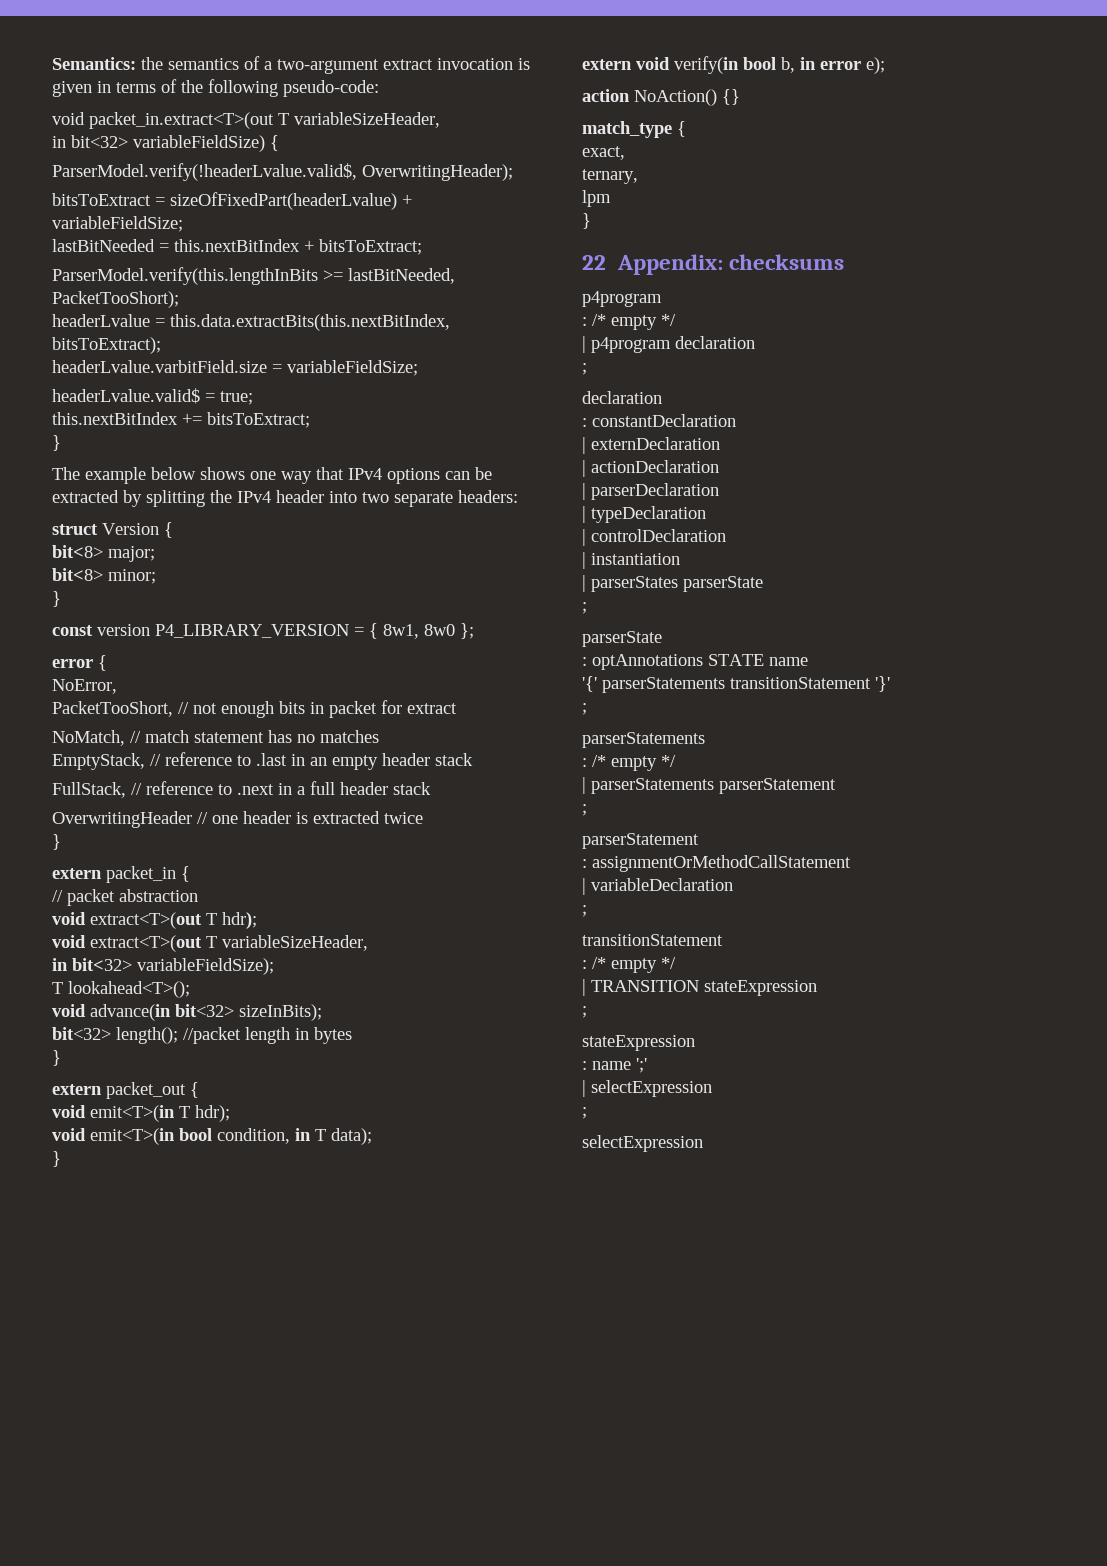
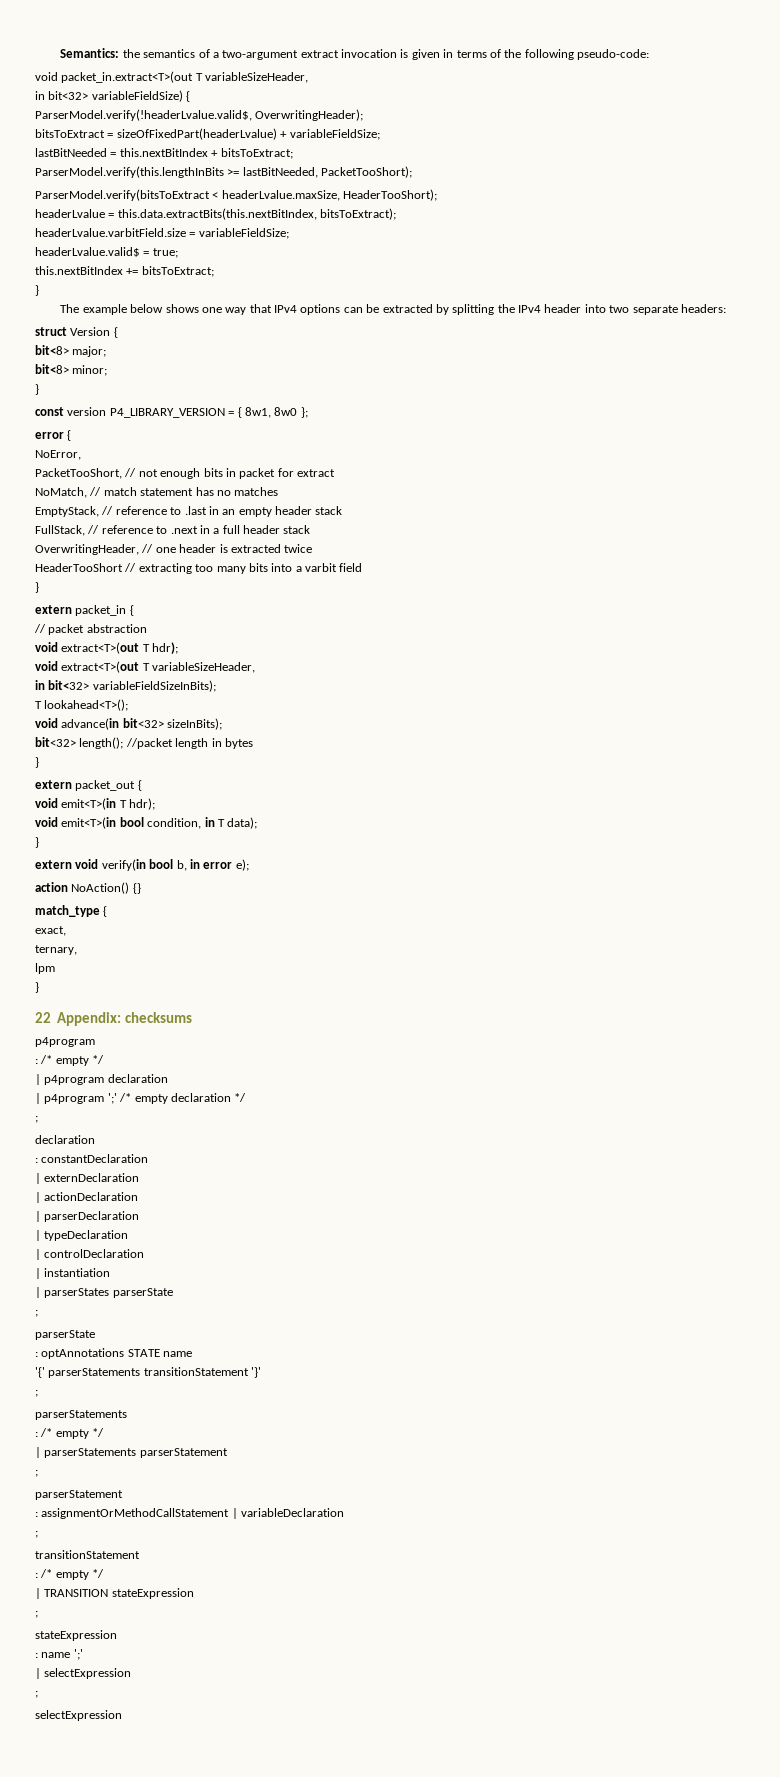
(179, 299) none -> [35,189,438,201] // ParserModel.verify(bitsToExtract < headerLvalue.maxSize, HeaderTooShort);
[52,811,192,828] OverwritingHeader -> [35,544,139,555] OverwritingHeader,
(423, 818) none -> [35,563,363,574] // HeaderTooShort // extracting too many bits into a varbit field
[137,958,274,975] variableFieldSize); -> [92,680,216,692] variableFieldSizeInBits);
(755, 342) none -> [35,1093,247,1104] // | p4program ';' /* empty declaration */
(851, 863) // -> (230, 1513) none

